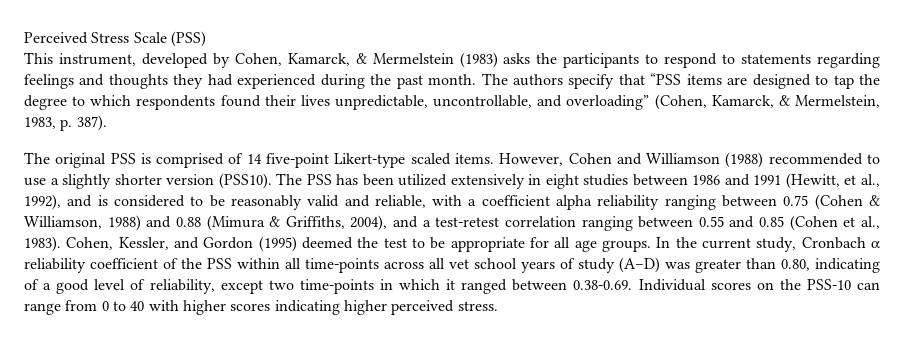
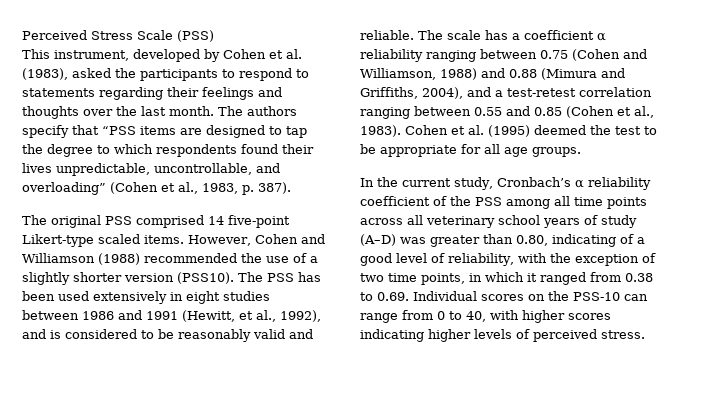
[234,52,531,68] Cohen, Kamarck, & Mermelstein (1983) asks -> [223,49,302,59] [22,68,111,80] Cohen et al. (1983), asked
(880, 60) none -> [167,87,199,97] their
[173,74,423,89] they had experienced during the past -> [83,106,166,116] over the last
[654,94,880,110] (Cohen, Kamarck, & Mermelstein, -> [110,182,198,194] (Cohen et al.,
[140,153,244,168] is comprised of -> [136,215,204,228] comprised
[866,154,880,164] [24,178,46,186] to use -> [241,253,307,263] the use of
[398,174,448,186] utilized -> [58,291,89,301] used
[374,195,463,208] reliable, with -> [360,30,508,40] reliable. The scale has
[556,195,593,210] alpha -> [597,33,606,41] α
[868,195,880,206] & -> [623,49,647,59] and
[269,216,281,227] & -> [601,68,625,78] and
[66,237,254,250] Cohen, Kessler, and Gordon -> [405,125,484,135] Cohen et al.
(651, 246) none -> (581, 152) //
[801,237,866,249] Cronbach -> [496,177,571,187] Cronbach’s
[237,258,379,273] within all time-points -> [506,196,647,209] among all time points
[449,259,469,269] vet -> [426,216,495,228] veterinary
[220,279,633,294] except two time-points in which it ranged between 0.38-0.69. -> [517,253,656,266] [360,272,653,285] [360,292,409,301] with the exception of two time points, in which it ranged from 0.38 to 0.69.
[130,301,145,311] 40 -> [466,311,486,322] 40,
(387, 307) none -> [474,329,530,339] levels of

